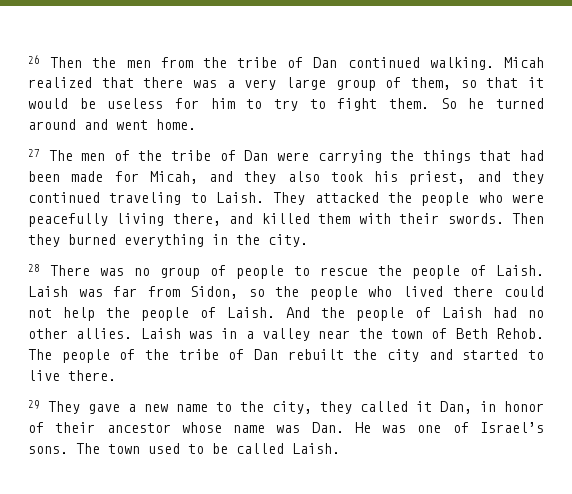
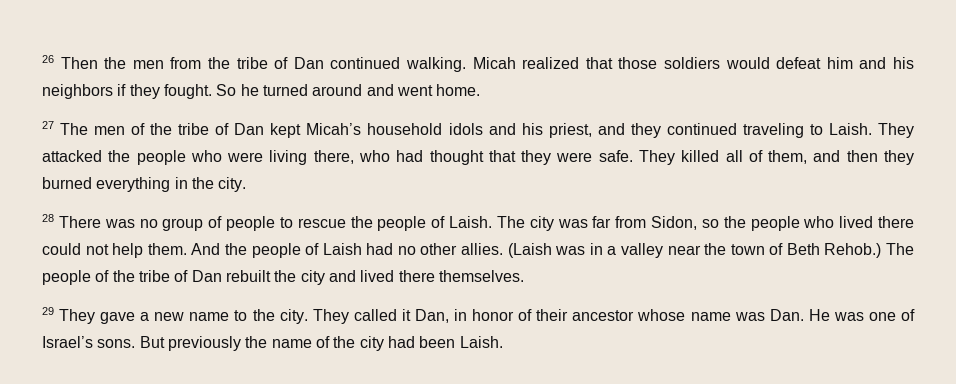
[143,77,545,91] [28,98,429,111] there was a very large group of them, so that it would be useless for him to try to fight them. -> [618,57,915,69] [42,84,212,99] those soldiers would defeat him and his neighbors if they fought.
[276,150,545,163] [28,171,363,184] were carrying the things that had been made for Micah, and they also took -> [270,123,516,138] kept Micah’s household idols and
[28,213,108,227] peacefully -> (264, 157) none
[229,213,545,224] and killed them with their swords. Then -> [358,150,878,165] who had thought that they were safe. They killed all of them, and then
[28,286,68,297] Laish -> [496,216,554,231] The city
[106,307,275,321] the people of Laish. -> [147,243,187,255] them.
[140,328,181,339] Laish -> [507,243,552,258] (Laish
[495,328,544,339] Rehob. -> [824,243,882,258] Rehob.)
[462,349,544,360] [28,370,116,381] started to live there. -> [360,270,524,282] lived there themselves.
[272,401,352,414] city, they -> [279,309,349,324] city. They
[76,443,284,454] The town used to be called -> [139,336,456,351] But previously the name of the city had been

